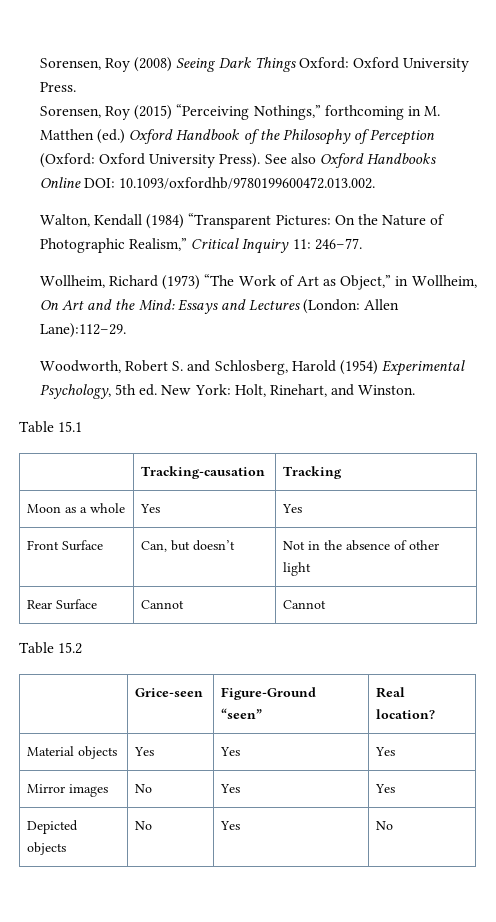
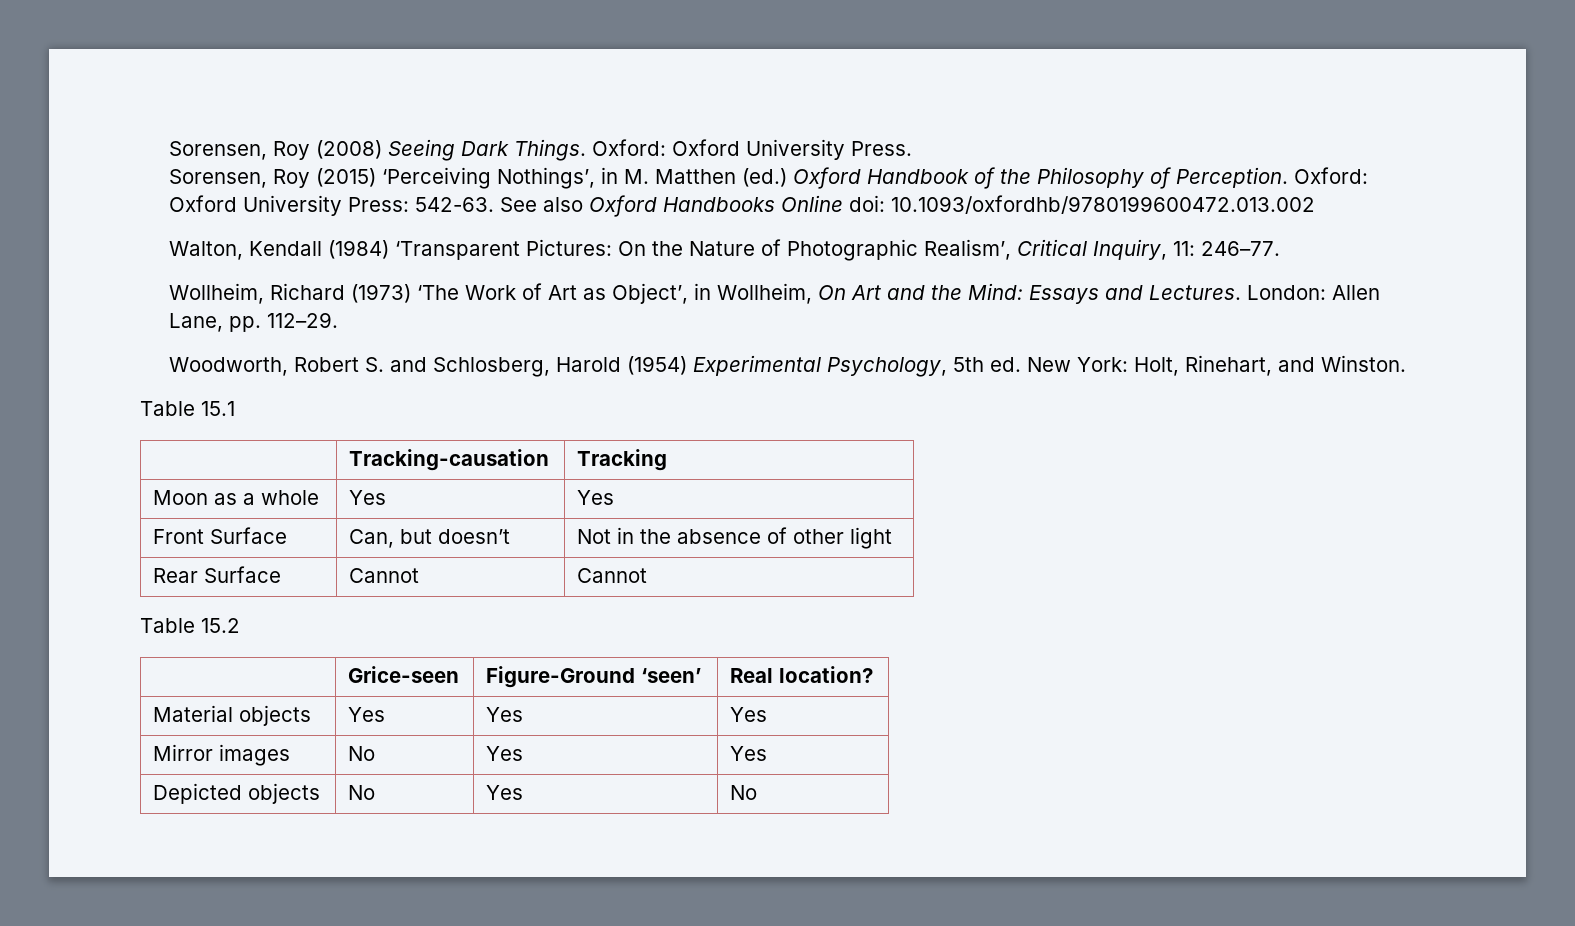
[254,57,296,72] Things -> [513,139,586,161] Things.
[176,104,404,120] “Perceiving Nothings,” forthcoming -> [381,167,595,189] ‘Perceiving Nothings’,
[370,129,436,145] [39,153,261,168] Perception (Oxford: Oxford University Press). -> [1175,167,1368,188] [168,195,494,216] Perception. Oxford: Oxford University Press: 542-63.
[84,177,376,189] DOI: 10.1093/oxfordhb/9780199600472.013.002. -> [848,195,1315,214] doi: 10.1093/oxfordhb/9780199600472.013.002
[188,213,272,229] “Transparent -> [394,241,520,260] ‘Transparent
[129,238,290,254] Realism,” Critical Inquiry -> [923,239,1167,260] Realism’, Critical Inquiry,
[204,274,235,286] “The -> [416,285,459,300] ‘The
[340,275,392,290] Object,” -> [611,283,688,304] Object’,
[249,299,400,314] [39,323,126,338] Lectures (London: Allen Lane):112–29. -> [1148,285,1380,300] [168,312,338,332] Lectures. London: Allen Lane, pp. 112–29.
[221,708,263,719] “seen” -> [641,668,702,683] ‘seen’

